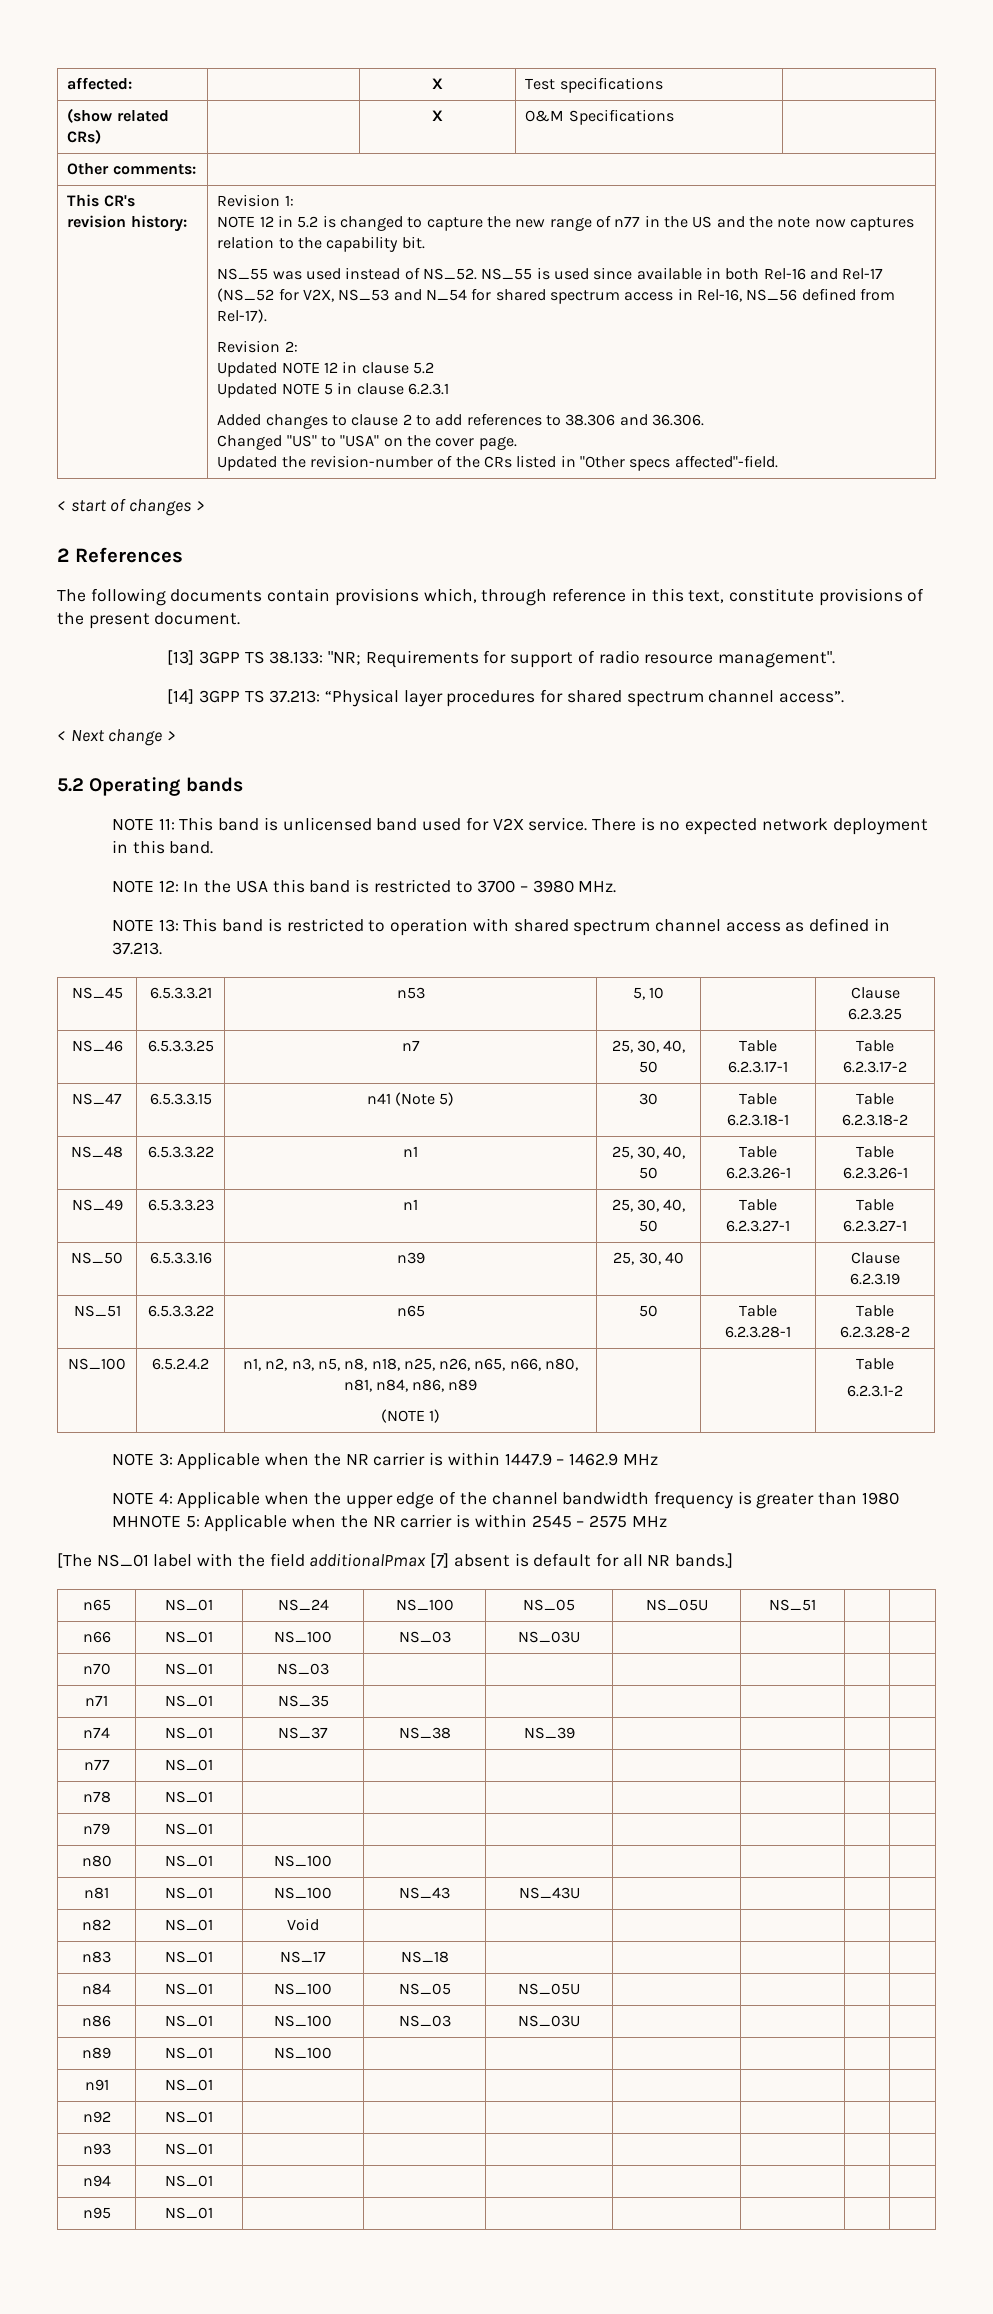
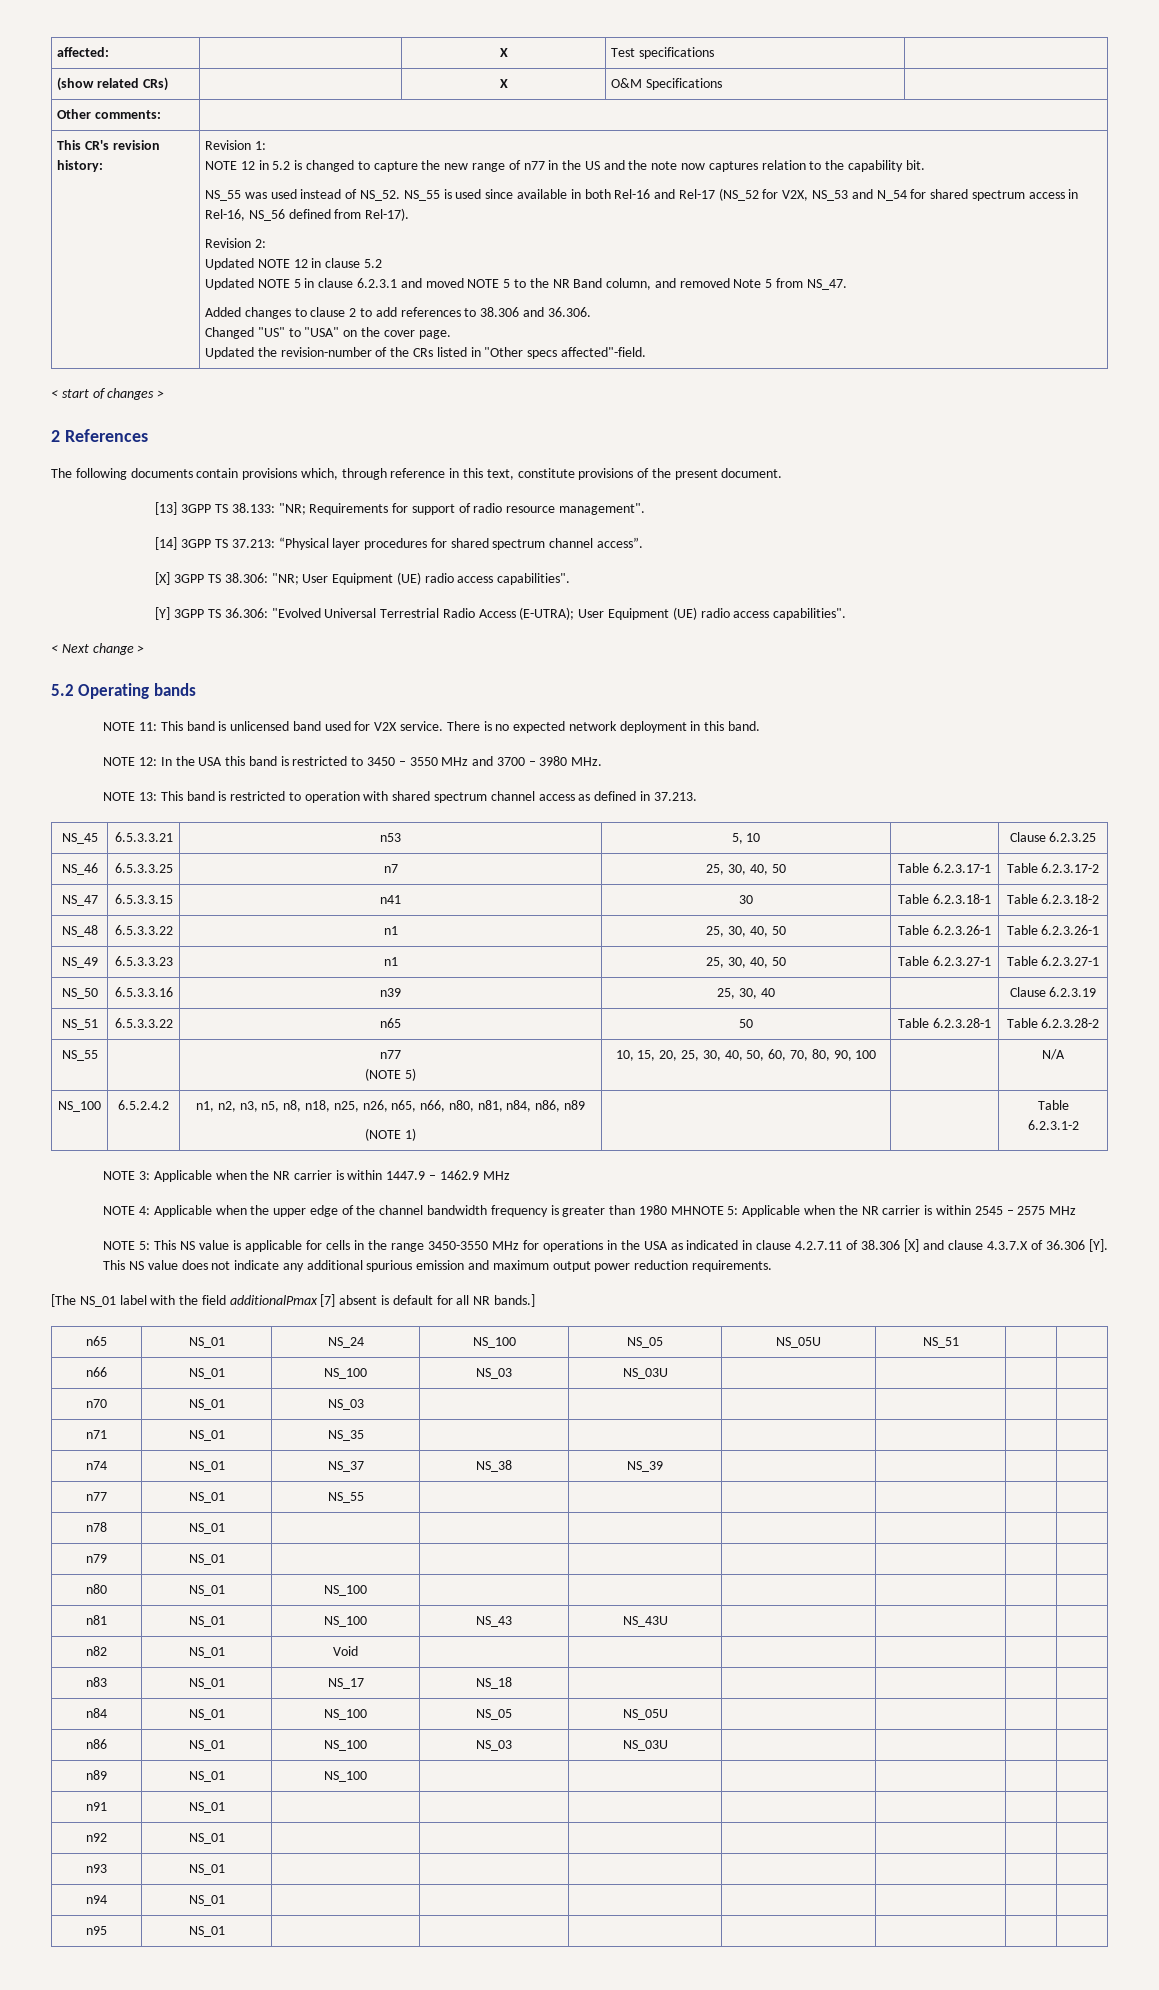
(450, 389) none -> [400,278,847,290] and moved NOTE 5 to the NR Band column, and removed Note 5 from NS_47.
(845, 697) none -> [155,572,571,585] [155,607,847,620] // [X] 3GPP TS 38.306: "NR; User Equipment (UE) radio access capabilities". // [Y] 3GPP TS 36.306: "Evolved Universal Terrestrial Radio Access (E-UTRA); User Equipment (UE) radio access capabilities".
(473, 887) none -> [367,756,494,766] 3450 – 3550 MHz and
[395,1092,455,1106] (Note 5) -> (401, 899) none
(910, 1332) none -> [61,1050,98,1061] [380,1050,401,1059] [365,1068,416,1081] [615,1049,877,1061] [1042,1049,1065,1060] // NS_55 | | n77 // (NOTE 5) | 10, 15, 20, 25, 30, 40, 50, 60, 70, 80, 90, 100 | | N/A
(667, 1521) none -> [103,1239,1109,1252] [103,1260,772,1272] // NOTE 5: This NS value is applicable for cells in the range 3450-3550 MHz for operations in the USA as indicated in clause 4.2.7.11 of 38.306 [X] and clause 4.3.7.X of 36.306 [Y]. This NS value does not indicate any additional spurious emission and maximum output power reduction requirements.
(213, 1765) none -> [327,1492,364,1503] NS_55

